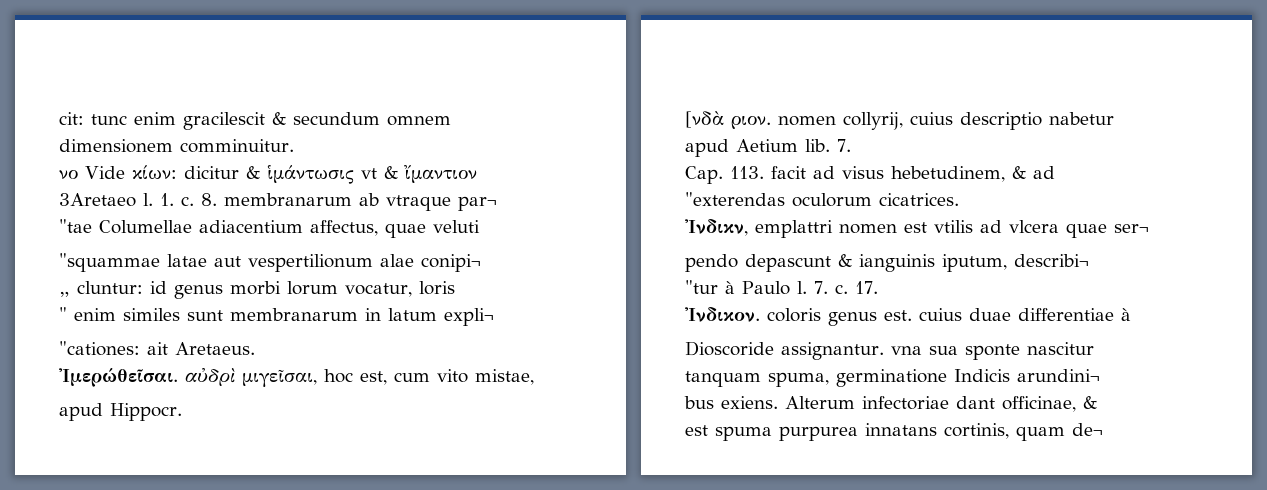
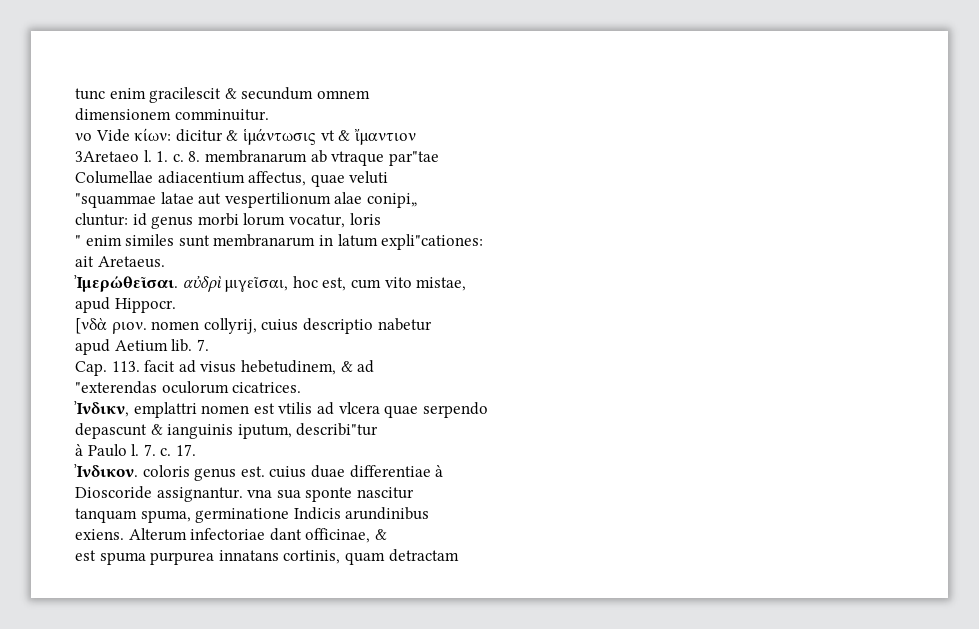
[59,112,84,125] cit: -> (75, 94) none
[458,196,496,211] [59,219,92,233] par¬ // "tae -> [388,151,439,166] par"tae //
[421,254,480,272] [59,291,70,297] conipi¬ // „ -> [366,193,417,208] conipi„ //
[444,308,493,326] [59,341,140,356] expli¬ // "cationes: -> [381,234,484,250] expli"cationes: //
[1114,224,1148,233] [685,254,738,272] ser¬ // pendo -> [422,402,488,418] serpendo //
[1014,254,1088,267] [685,280,718,294] describi¬ // "tur -> [296,423,379,436] describi"tur //
[1017,369,1099,382] [684,396,714,409] arundini¬ // bus -> [345,507,430,520] arundinibus //
[1072,423,1102,436] de¬ -> [388,549,459,562] detractam

